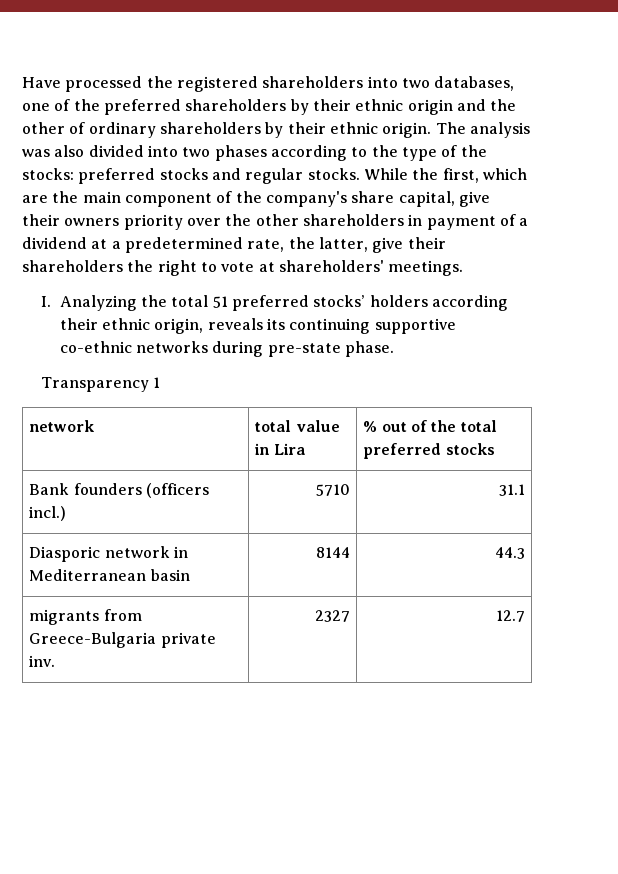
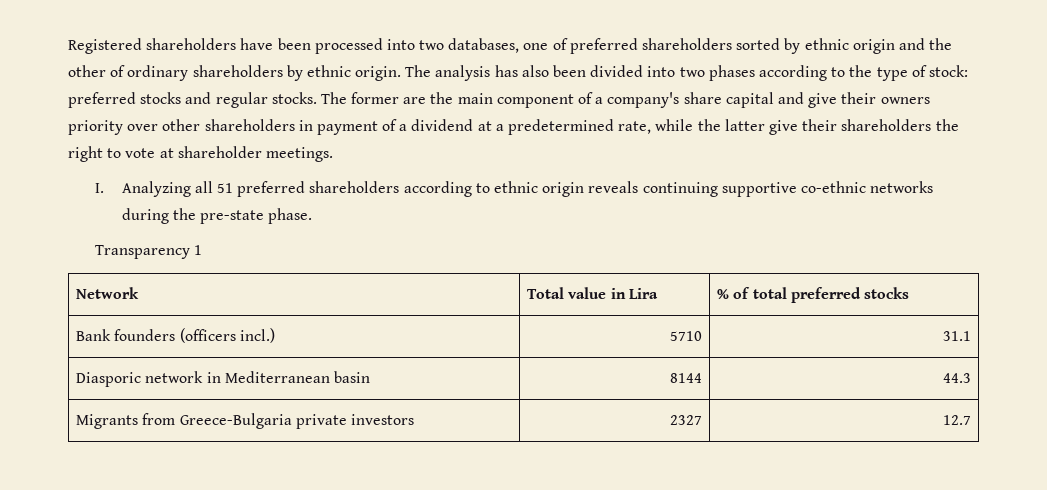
[22,76,364,92] Have processed the registered shareholders -> [68,38,383,54] Registered shareholders have been processed
[73,99,351,115] the preferred shareholders by their -> [569,38,801,54] preferred shareholders sorted by
[287,122,326,134] their -> (303, 73) none
[22,145,85,157] was also -> [494,65,587,77] has also been
[460,145,487,157] [22,168,74,180] the stocks: -> [928,65,968,77] stock:
[363,168,527,183] While the first, which -> [320,92,400,104] The former
[235,191,262,203] the -> [595,97,604,104] a
[398,191,455,207] capital, -> [725,92,804,108] capital and
[225,214,252,226] the -> (159, 127) none
[288,237,368,252] the latter, -> [655,119,765,131] while the latter
[278,260,384,272] shareholders' -> [177,146,262,158] shareholder
[141,295,509,311] [59,318,286,334] the total 51 preferred stocks’ holders according their ethnic origin, reveals its -> [194,181,639,197] all 51 preferred shareholders according to ethnic origin reveals
(264, 349) none -> [172,208,196,220] the
[29,420,95,432] [255,420,292,432] network | total -> [76,287,140,299] [527,287,565,299] Network | Total
[381,420,457,432] out of the -> [733,287,751,299] of
[29,609,100,625] migrants -> [76,414,139,429] Migrants
[29,655,56,667] inv. -> [351,414,415,425] investors

